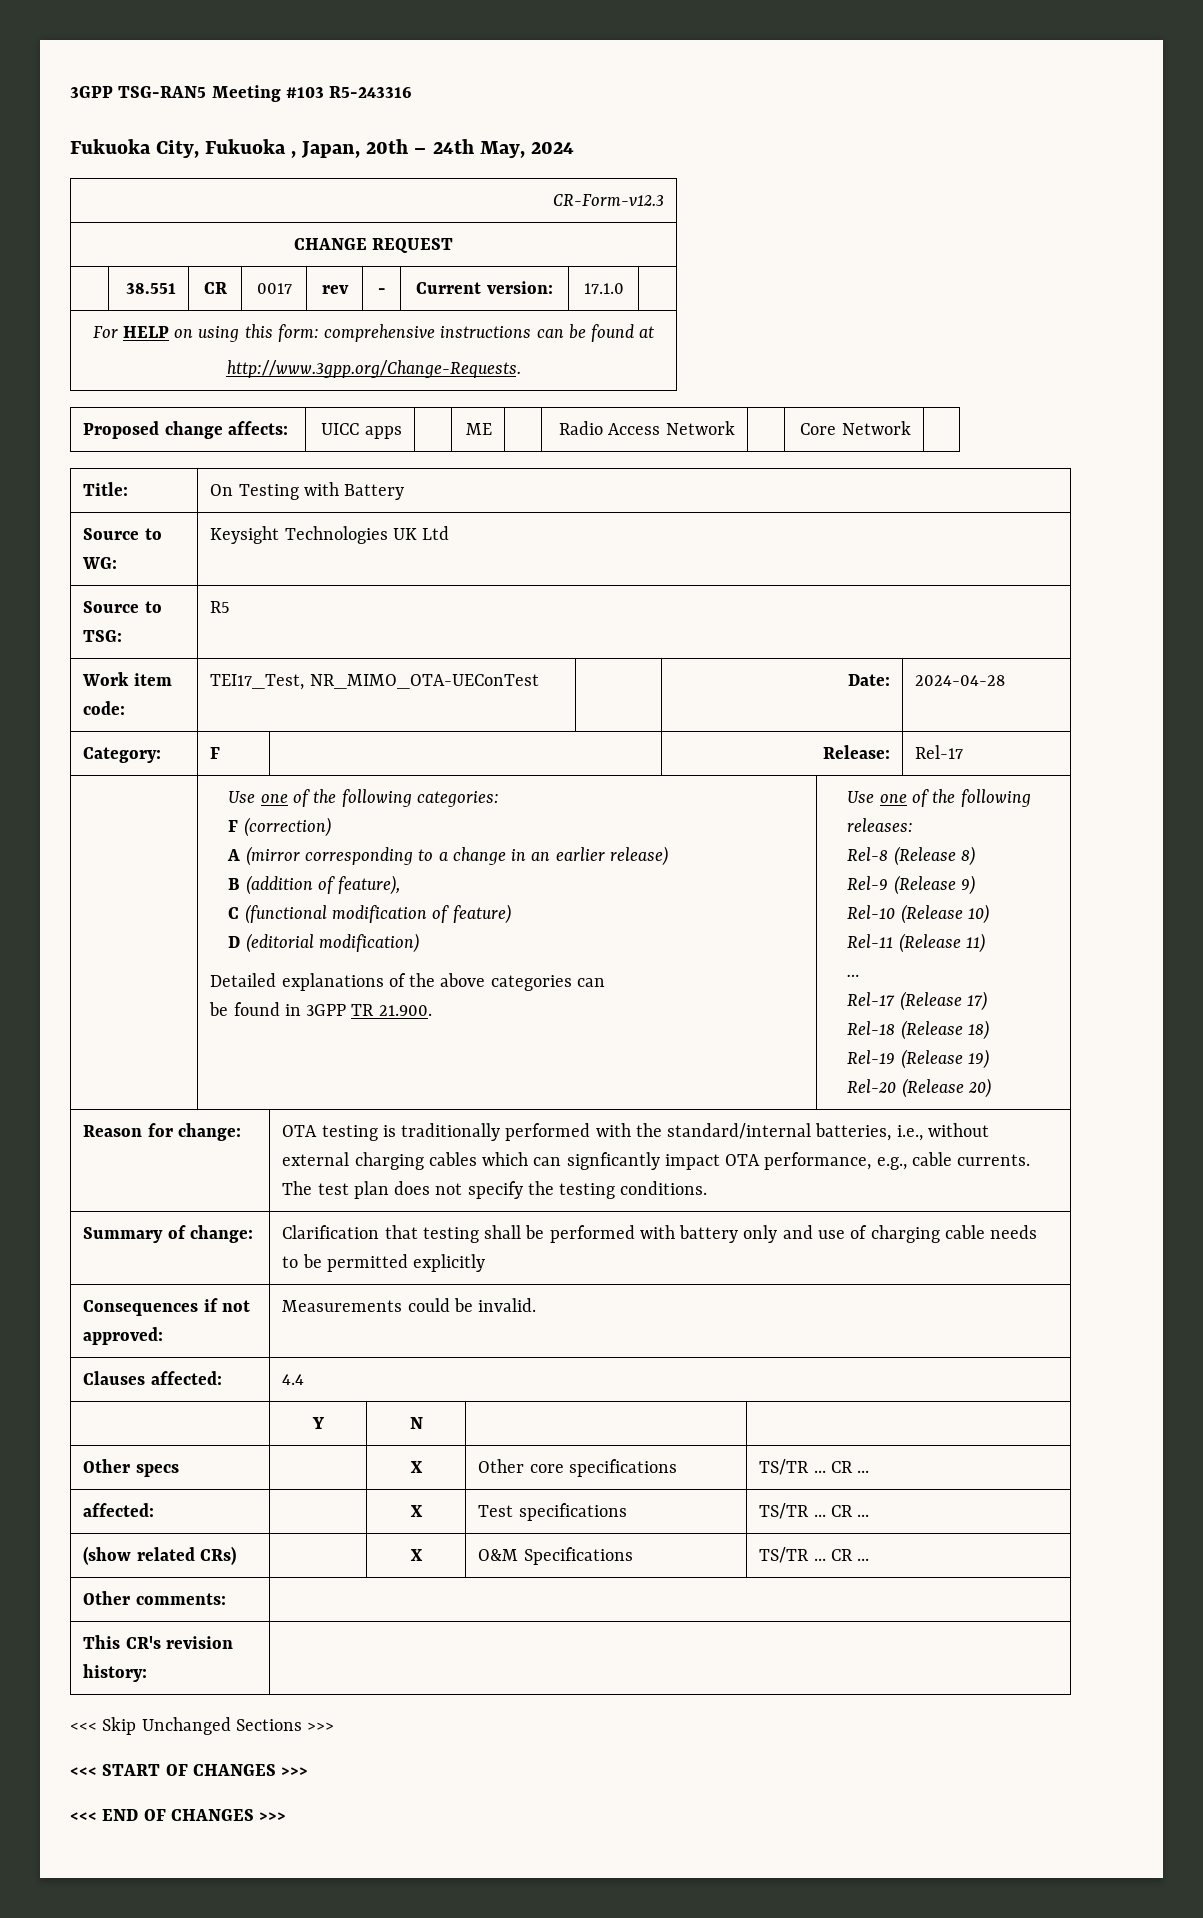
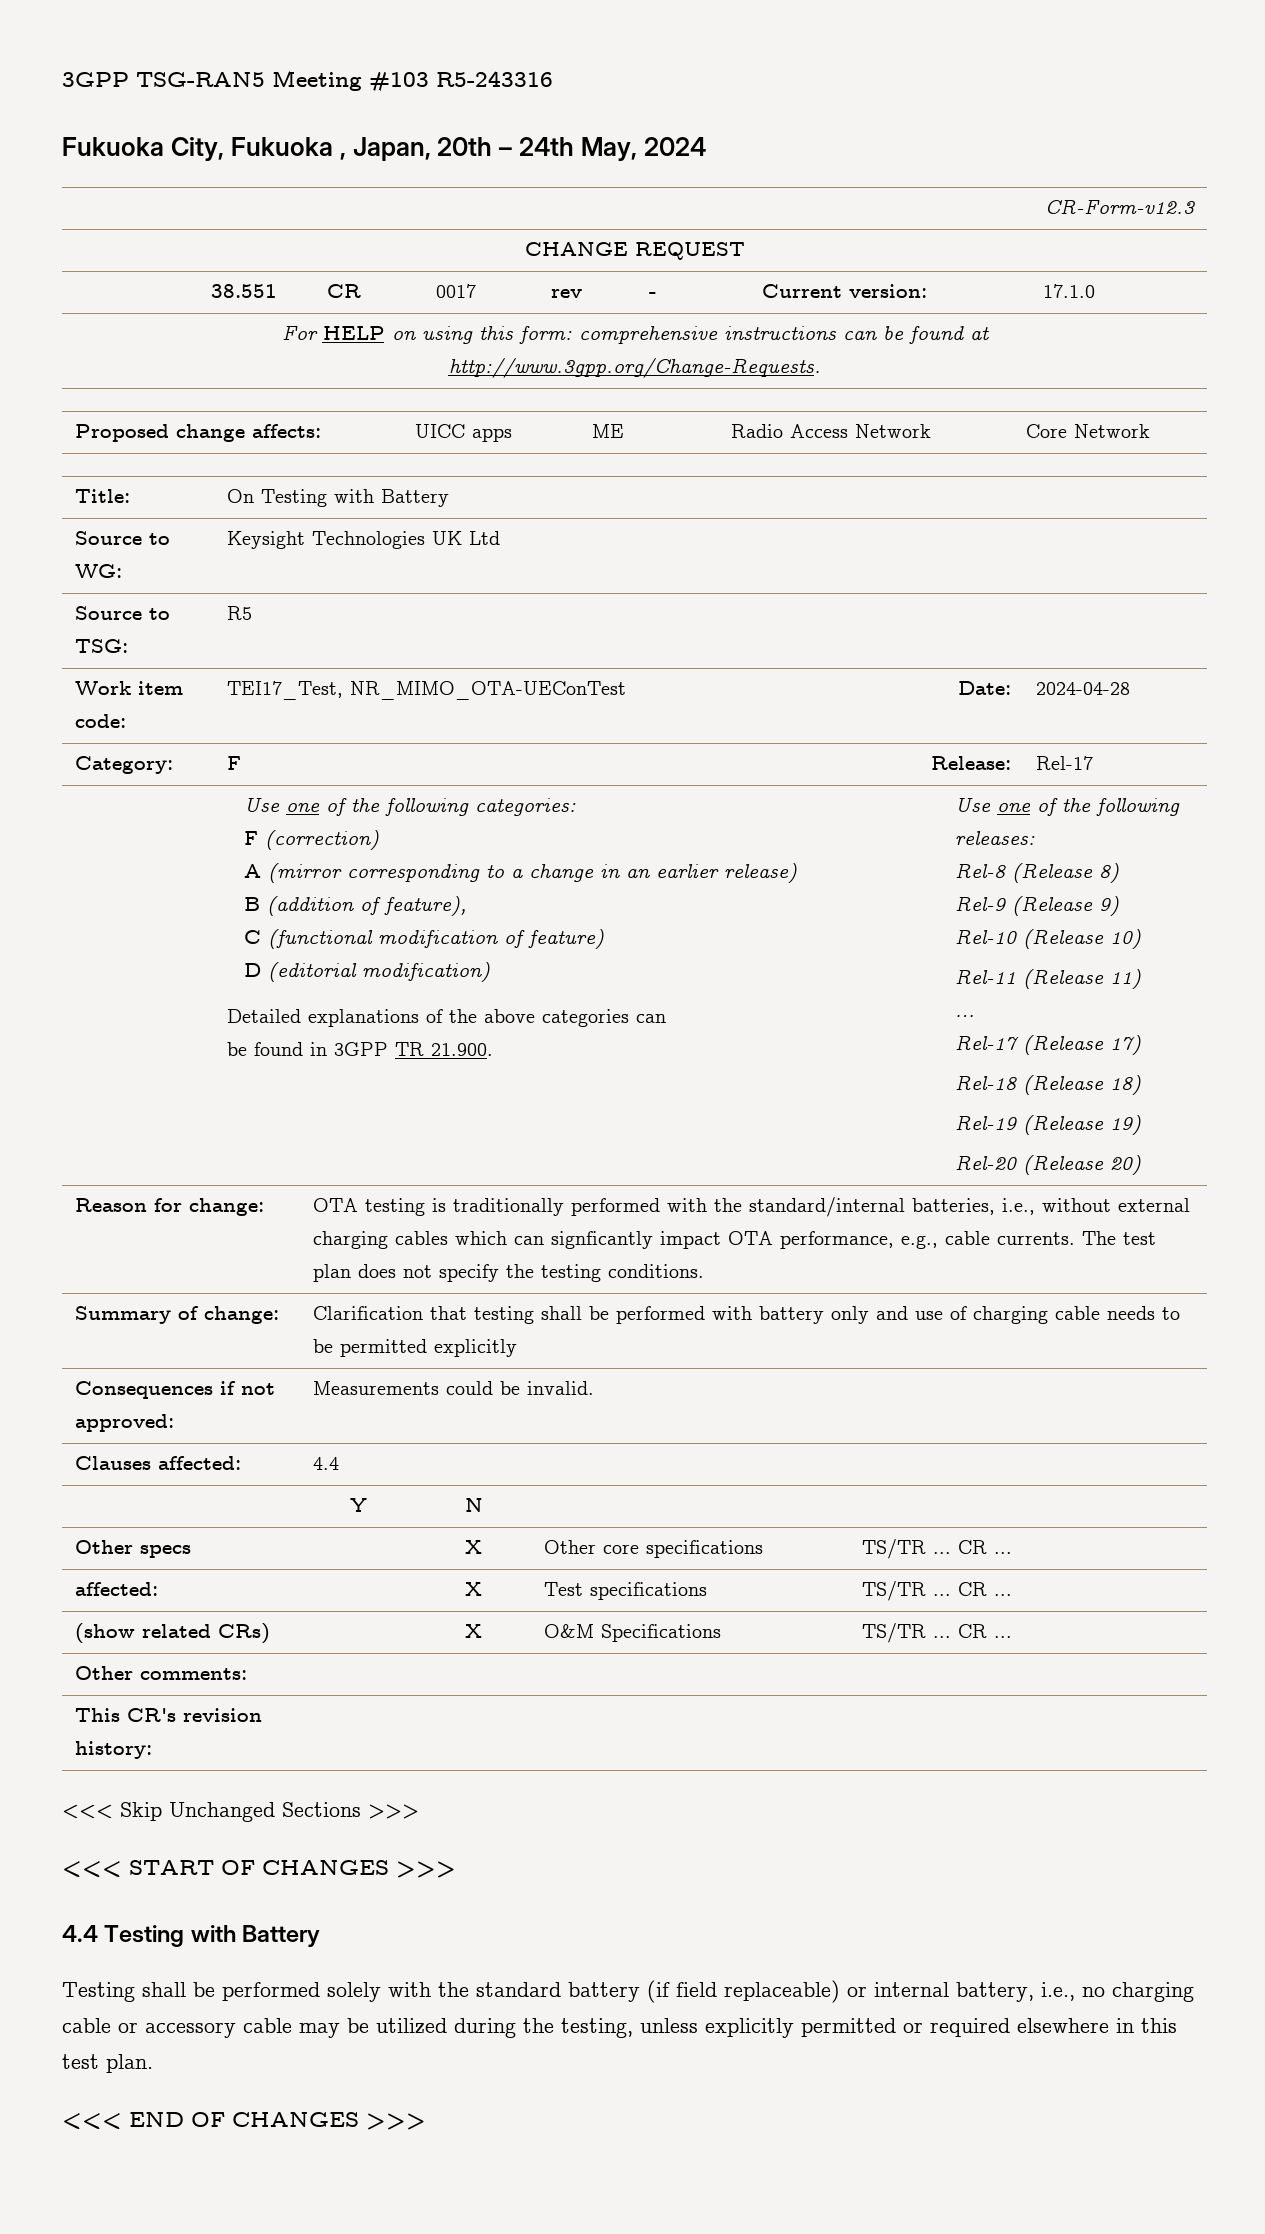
(309, 1771) none -> [62,1925,321,1947] [62,1980,1194,2003] [62,2018,1177,2038] [62,2054,153,2073] // 4.4 Testing with Battery // Testing shall be performed solely with the standard battery (if field replaceable) or internal battery, i.e., no charging cable or accessory cable may be utilized during the testing, unless explicitly permitted or required elsewhere in this test plan.

